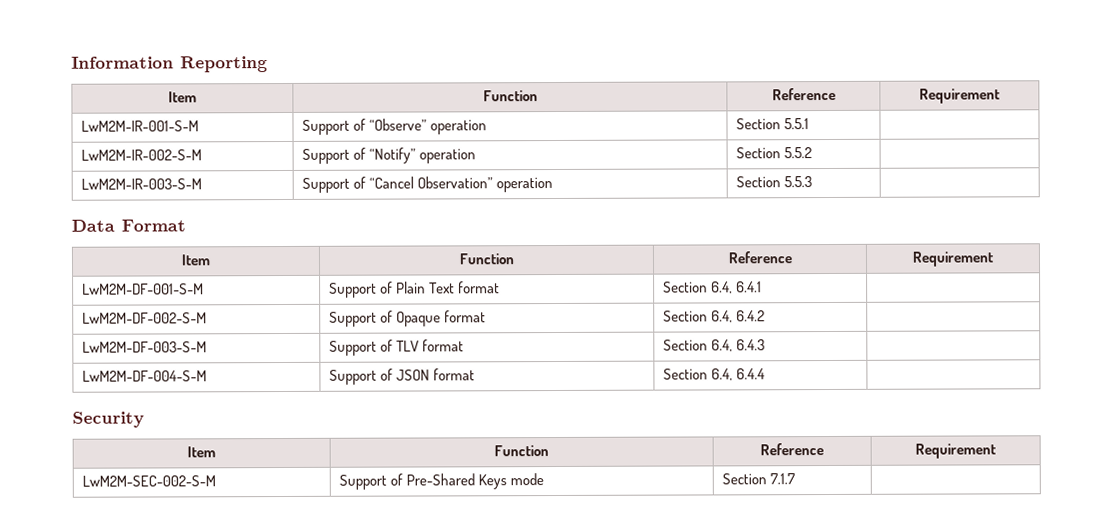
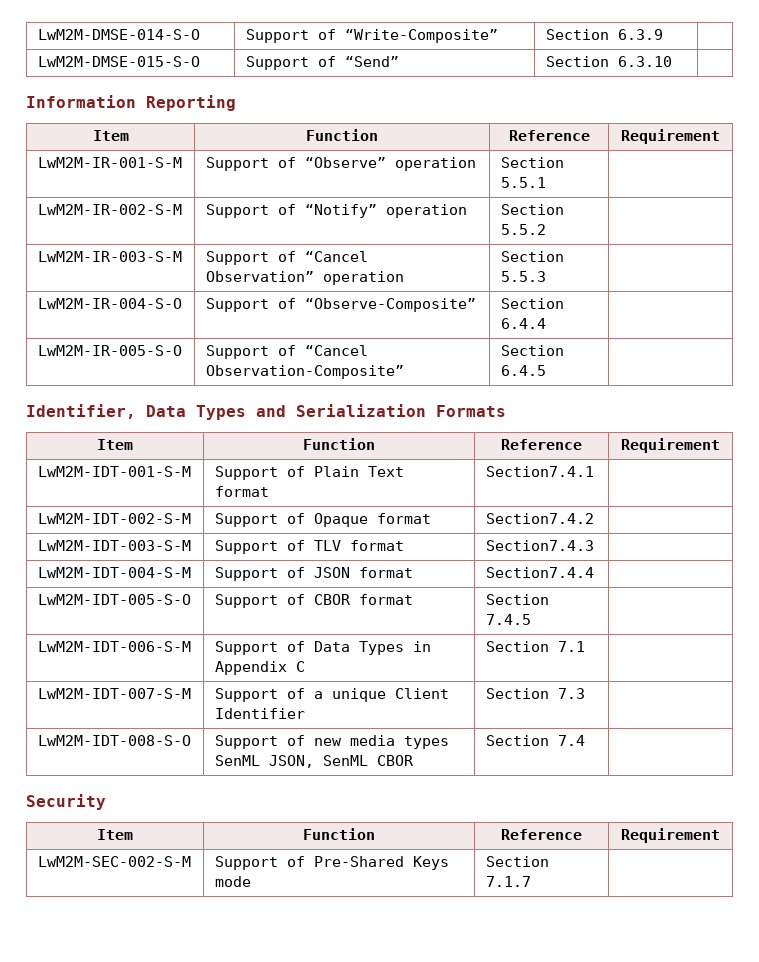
(71, 62) none -> [37,29,200,40] [245,29,498,43] [545,29,663,40] [37,56,200,67] [245,56,399,70] [545,56,672,67] LwM2M-DMSE-014-S-O | Support of “Write-Composite” | Section 6.3.9 | // LwM2M-DMSE-015-S-O | Support of “Send” | Section 6.3.10 | //
[71,219,186,232] [181,254,211,266] [458,253,515,265] [727,251,793,264] [912,251,994,267] [82,283,205,295] // Data Format // Item | Function | Reference | Requirement // LwM2M-DF-001-S-M -> [37,298,182,309] [205,298,476,312] [500,298,564,309] [500,318,546,329] [37,345,182,356] [205,345,368,359] [205,365,404,379] [500,345,564,356] [500,365,546,376] [26,404,506,420] [97,439,133,450] [303,438,375,450] [501,439,582,450] [621,438,720,453] [37,466,191,477] // LwM2M-IR-004-S-O | Support of “Observe-Composite” | Section 6.4.4 | // LwM2M-IR-005-S-O | Support of “Cancel Observation-Composite” | Section 6.4.5 | // Identifier, Data Types and Serialization Formats // Item | Function | Reference | Requirement // LwM2M-IDT-001-S-M
[663,281,763,294] [82,312,208,324] Section 6.4, 6.4.1 | // LwM2M-DF-002-S-M -> [485,466,594,477] [37,513,191,524] Section7.4.1 | // LwM2M-IDT-002-S-M
[663,310,766,323] [82,341,208,353] Section 6.4, 6.4.2 | // LwM2M-DF-003-S-M -> [485,513,594,524] [37,540,191,551] Section7.4.2 | // LwM2M-IDT-003-S-M
[663,339,766,352] [82,370,208,382] Section 6.4, 6.4.3 | // LwM2M-DF-004-S-M -> [485,540,594,551] [37,567,191,578] Section7.4.3 | // LwM2M-IDT-004-S-M
[663,368,766,381] Section 6.4, 6.4.4 -> [485,567,594,578] [37,594,191,605] [214,594,413,608] [485,594,549,605] [485,614,531,625] [37,641,191,652] [214,641,431,655] [214,661,305,675] [485,641,585,652] [37,688,191,699] [214,688,449,702] [214,708,305,719] [485,688,585,699] [37,735,191,746] [214,735,449,749] [214,755,414,768] [485,735,585,746] Section7.4.4 | // LwM2M-IDT-005-S-O | Support of CBOR format | Section 7.4.5 | // LwM2M-IDT-006-S-M | Support of Data Types in Appendix C | Section 7.1 | // LwM2M-IDT-007-S-M | Support of a unique Client Identifier | Section 7.3 | // LwM2M-IDT-008-S-O | Support of new media types SenML JSON, SenML CBOR | Section 7.4

